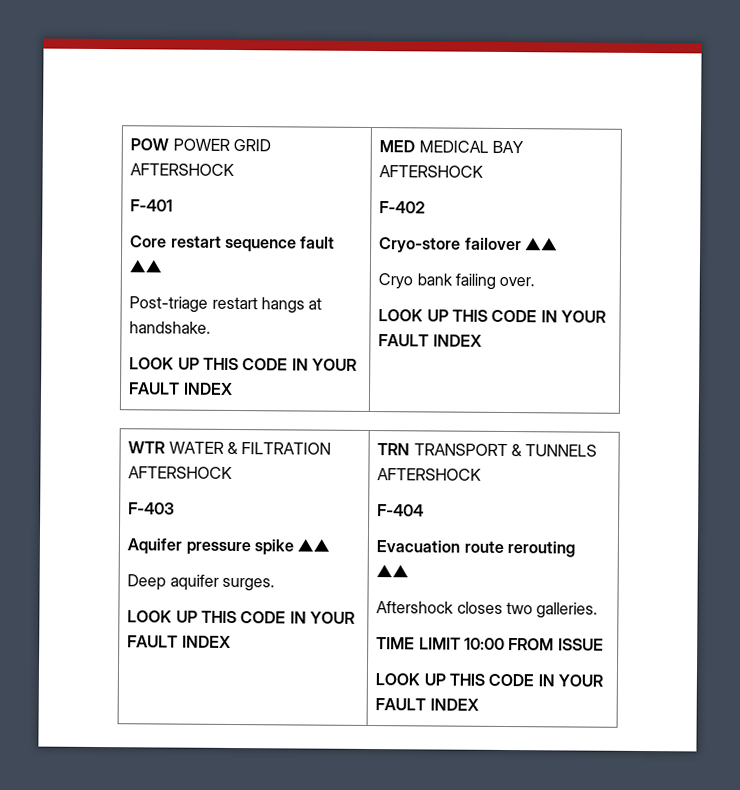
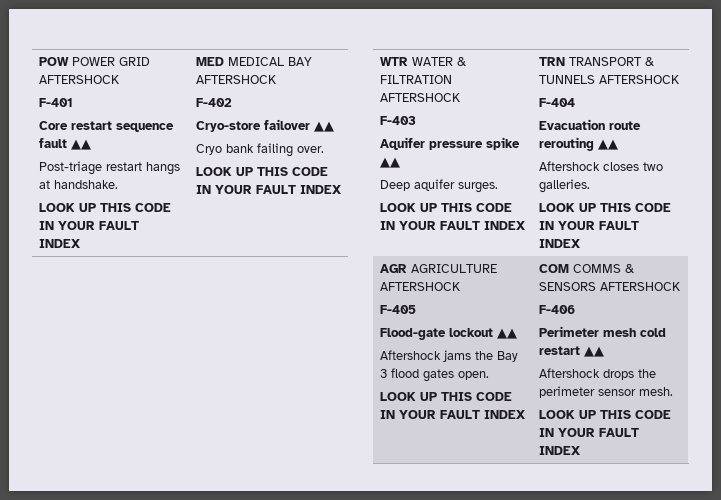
[376,637,604,651] TIME LIMIT 10:00 FROM ISSUE -> [538,203,671,212] [538,221,639,230] [538,239,580,248] [379,264,497,273] [379,282,461,291] [379,305,416,314] [379,328,517,340] [379,350,518,362] [379,368,489,382] [379,392,512,401] [379,410,525,419] [538,264,635,273] [538,282,681,291] [538,305,575,314] [538,326,666,337] [538,346,604,357] [538,368,656,380] [538,386,673,398] LOOK UP THIS CODE IN YOUR FAULT INDEX // AGR AGRICULTURE AFTERSHOCK // F-405 // Flood-gate lockout ▲▲ // Aftershock jams the Bay 3 flood gates open. // LOOK UP THIS CODE IN YOUR FAULT INDEX | COM COMMS & SENSORS AFTERSHOCK // F-406 // Perimeter mesh cold restart ▲▲ // Aftershock drops the perimeter sensor mesh.

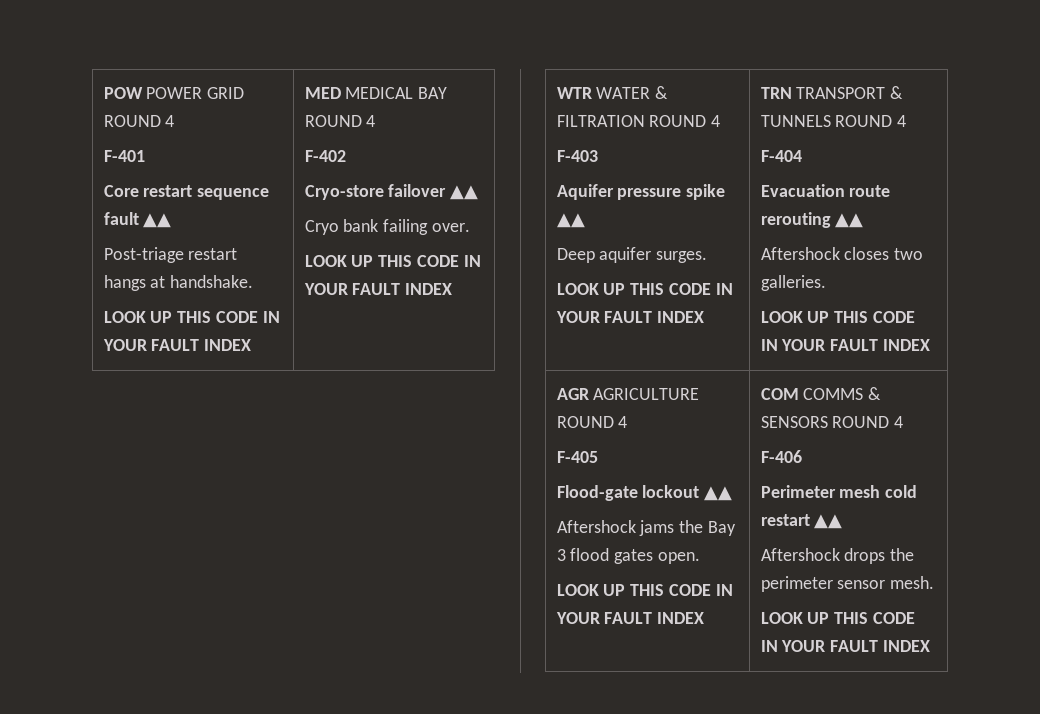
[38,75,120,84] AFTERSHOCK -> [103,115,175,127] ROUND 4
[195,75,277,84] AFTERSHOCK -> [304,115,376,127] ROUND 4
[379,93,461,102] AFTERSHOCK -> [649,115,721,127] ROUND 4
[598,75,680,84] AFTERSHOCK -> [835,115,907,127] ROUND 4
[379,282,461,291] AFTERSHOCK -> [556,416,628,428] ROUND 4
[599,282,681,291] AFTERSHOCK -> [832,416,904,428] ROUND 4

